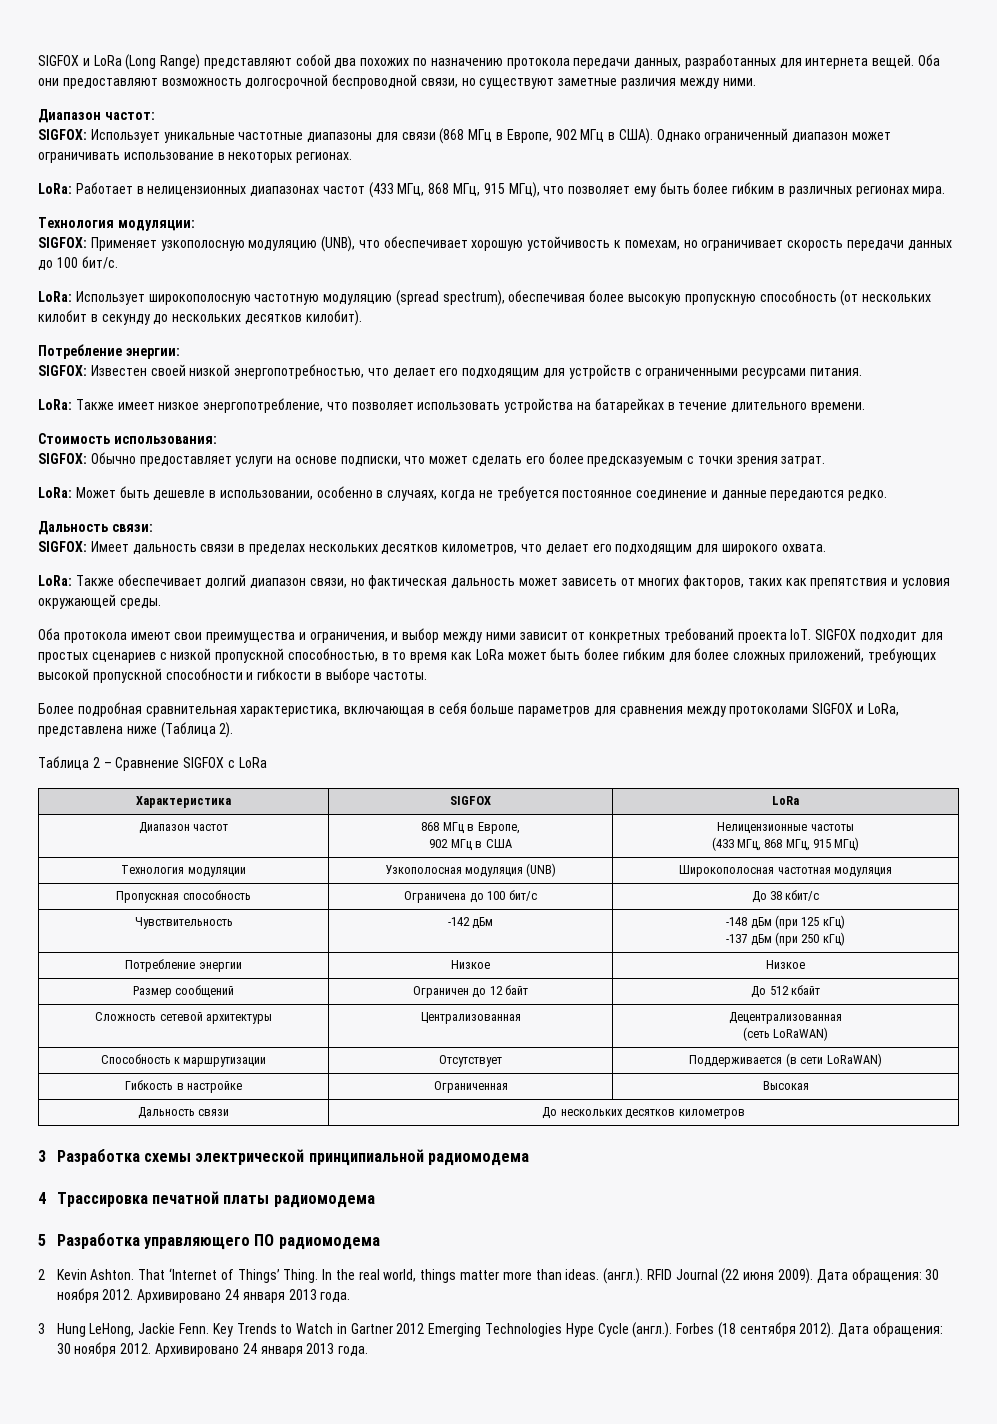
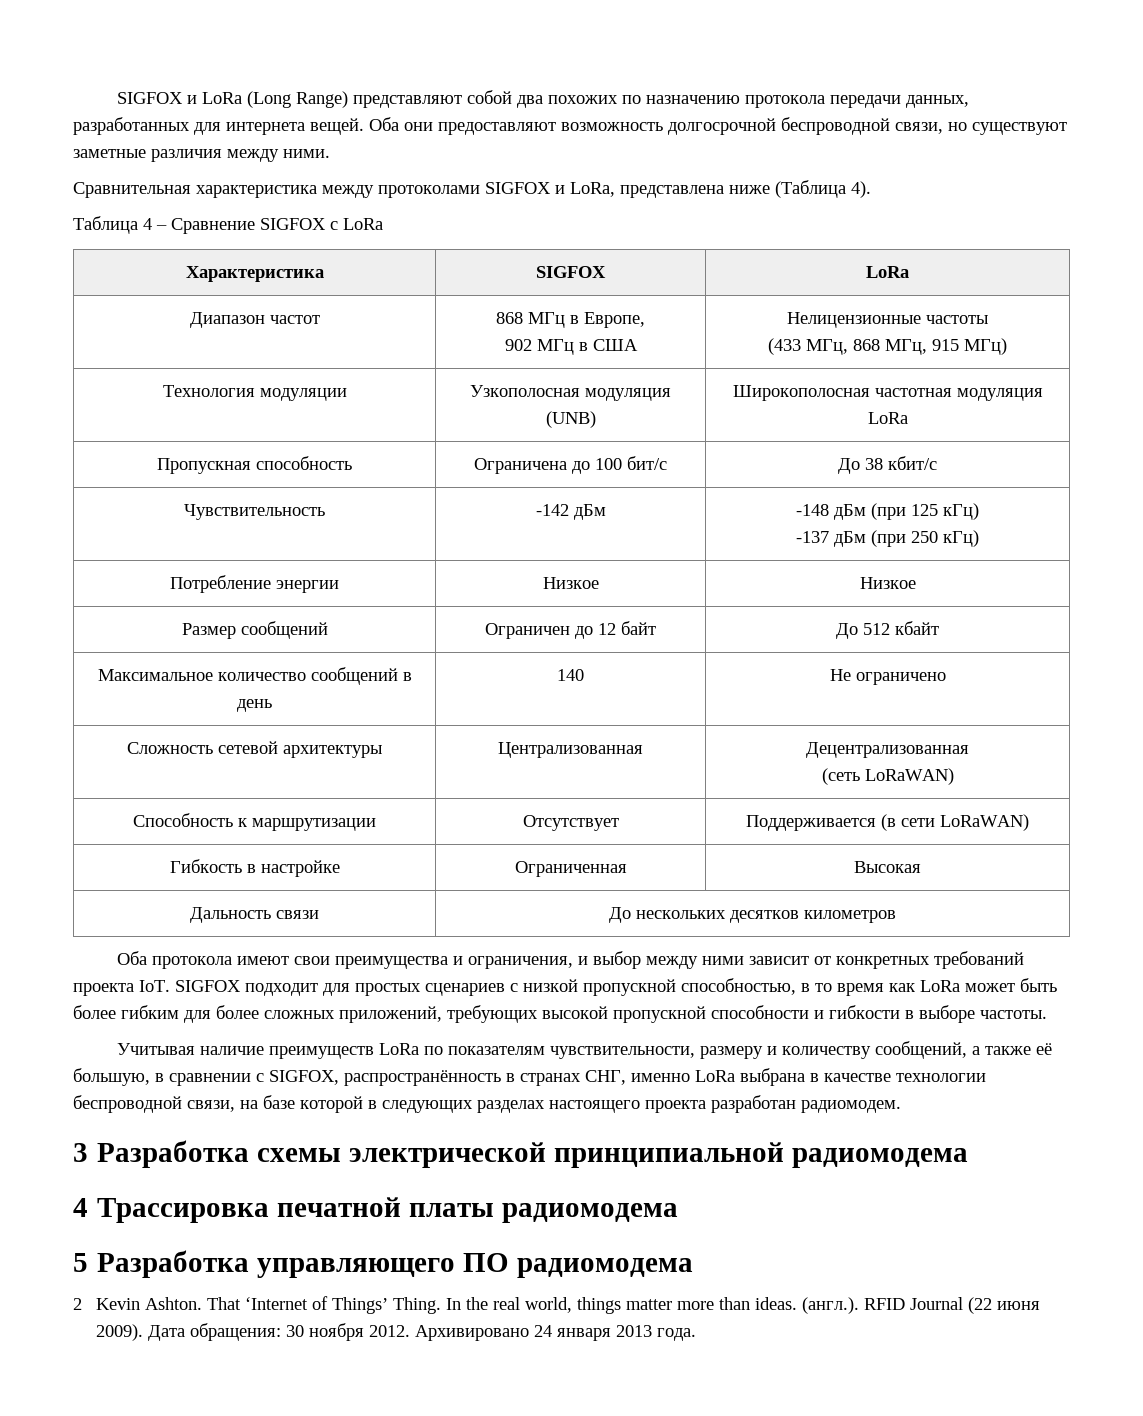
[38,109,155,123] [38,128,892,144] [38,152,353,163] [38,182,946,198] [38,217,195,231] [38,236,952,252] [38,256,118,270] [38,290,932,306] [38,310,362,326] [38,344,180,359] [38,364,862,379] [38,398,865,413] [38,433,217,444] [38,452,826,467] [38,486,888,501] [38,521,153,535] [38,541,826,555] [38,574,951,589] [38,594,161,609] Диапазон частот: // SIGFOX: Использует уникальные частотные диапазоны для связи (868 МГц в Европе, 902 МГц в США). Однако ограниченный диапазон может ограничивать использование в некоторых регионах. // LoRa: Работает в нелицензионных диапазонах частот (433 МГц, 868 МГц, 915 МГц), что позволяет ему быть более гибким в различных регионах мира. // Технология модуляции: // SIGFOX: Применяет узкополосную модуляцию (UNB), что обеспечивает хорошую устойчивость к помехам, но ограничивает скорость передачи данных до 100 бит/с. // LoRa: Использует широкополосную частотную модуляцию (spread spectrum), обеспечивая более высокую пропускную способность (от нескольких килобит в секунду до нескольких десятков килобит). // Потребление энергии: // SIGFOX: Известен своей низкой энергопотребностью, что делает его подходящим для устройств с ограниченными ресурсами питания. // LoRa: Также имеет низкое энергопотребление, что позволяет использовать устройства на батарейках в течение длительного времени. // Стоимость использования: // SIGFOX: Обычно предоставляет услуги на основе подписки, что может сделать его более предсказуемым с точки зрения затрат. // LoRa: Может быть дешевле в использовании, особенно в случаях, когда не требуется постоянное соединение и данные передаются редко. // Дальность связи: // SIGFOX: Имеет дальность связи в пределах нескольких десятков километров, что делает его подходящим для широкого охвата. // LoRa: Также обеспечивает долгий диапазон связи, но фактическая дальность может зависеть от многих факторов, таких как препятствия и условия окружающей среды. -> [73,180,871,198] [73,216,383,234] [185,266,324,282] [536,266,606,278] [866,266,909,278] [189,312,320,328] [496,312,645,328] [504,339,638,355] [787,312,988,328] [768,338,1007,355] [162,385,347,401] [470,385,671,401] [545,411,596,428] [732,385,1043,401] [867,412,908,424] [157,456,352,474] [474,456,667,474] [838,456,937,474] [184,504,325,520] [535,504,606,520] [796,503,979,520] [796,530,979,547] [170,575,339,593] [542,577,599,589] [859,577,916,589] [181,621,328,639] [485,621,656,639] [836,621,939,639] [97,667,412,685] [237,699,272,712] [557,669,584,681] [829,669,946,685] [127,741,382,758] [498,742,643,758] [806,742,969,758] [821,768,954,785] [133,813,376,831] [522,815,619,831] [746,814,1029,831] [169,859,340,877] [514,861,627,877] [854,861,921,873] [190,907,319,923] [608,907,896,923] Сравнительная характеристика между протоколами SIGFOX и LoRa, представлена ниже (Таблица 4). // Таблица 4 – Сравнение SIGFOX с LoRa // Характеристика | SIGFOX | LoRa // Диапазон частот | 868 МГц в Европе, // 902 МГц в США | Нелицензионные частоты // (433 МГц, 868 МГц, 915 МГц) // Технология модуляции | Узкополосная модуляция (UNB) | Широкополосная частотная модуляция LoRa // Пропускная способность | Ограничена до 100 бит/с | До 38 кбит/с // Чувствительность | -142 дБм | -148 дБм (при 125 кГц) // -137 дБм (при 250 кГц) // Потребление энергии | Низкое | Низкое // Размер сообщений | Ограничен до 12 байт | До 512 кбайт // Максимальное количество сообщений в день | 140 | Не ограничено // Сложность сетевой архитектуры | Централизованная | Децентрализованная // (сеть LoRaWAN) // Способность к маршрутизации | Отсутствует | Поддерживается (в сети LoRaWAN) // Гибкость в настройке | Ограниченная | Высокая // Дальность связи | До нескольких десятков километров
[38,702,899,717] [38,722,234,738] [38,756,267,771] [136,796,231,808] [450,796,491,805] [772,796,799,805] [138,822,229,834] [421,822,520,834] [429,839,512,851] [717,822,854,834] [711,837,860,851] [121,865,246,877] [384,863,557,877] [679,865,892,877] [116,890,251,903] [404,890,537,903] [751,890,820,903] [134,917,233,929] [447,917,494,929] [726,915,845,929] [726,932,845,946] [125,959,242,972] [451,960,490,969] [766,960,805,969] [132,985,235,998] [412,985,529,998] [751,985,820,998] [95,1012,272,1024] [420,1012,521,1024] [729,1012,842,1024] [742,1027,829,1041] [100,1054,267,1067] [439,1055,502,1067] [689,1053,882,1067] [125,1080,242,1093] [433,1081,508,1093] [762,1081,809,1090] [137,1107,230,1119] [542,1107,745,1119] Более подробная сравнительная характеристика, включающая в себя больше параметров для сравнения между протоколами SIGFOX и LoRa, представлена ниже (Таблица 2). // Таблица 2 – Сравнение SIGFOX с LoRa // Характеристика | SIGFOX | LoRa // Диапазон частот | 868 МГц в Европе, // 902 МГц в США | Нелицензионные частоты // (433 МГц, 868 МГц, 915 МГц) // Технология модуляции | Узкополосная модуляция (UNB) | Широкополосная частотная модуляция // Пропускная способность | Ограничена до 100 бит/с | До 38 кбит/с // Чувствительность | -142 дБм | -148 дБм (при 125 кГц) // -137 дБм (при 250 кГц) // Потребление энергии | Низкое | Низкое // Размер сообщений | Ограничен до 12 байт | До 512 кбайт // Сложность сетевой архитектуры | Централизованная | Децентрализованная // (сеть LoRaWAN) // Способность к маршрутизации | Отсутствует | Поддерживается (в сети LoRaWAN) // Гибкость в настройке | Ограниченная | Высокая // Дальность связи | До нескольких десятков километров -> [116,1041,1052,1059] [73,1068,986,1086] [73,1095,901,1113] Учитывая наличие преимуществ LoRa по показателям чувствительности, размеру и количеству сообщений, а также её большую, в сравнении с SIGFOX, распространённость в странах СНГ, именно LoRа выбрана в качестве технологии беспроводной связи, на базе которой в следующих разделах настоящего проекта разработан радиомодем.
[38,1322,943,1338] [56,1342,369,1357] // 3 Hung LeHong, Jackie Fenn. Key Trends to Watch in Gartner 2012 Emerging Technologies Hype Cycle (англ.). Forbes (18 сентября 2012). Дата обращения: 30 ноября 2012. Архивировано 24 января 2013 года. -> (697, 1334) none

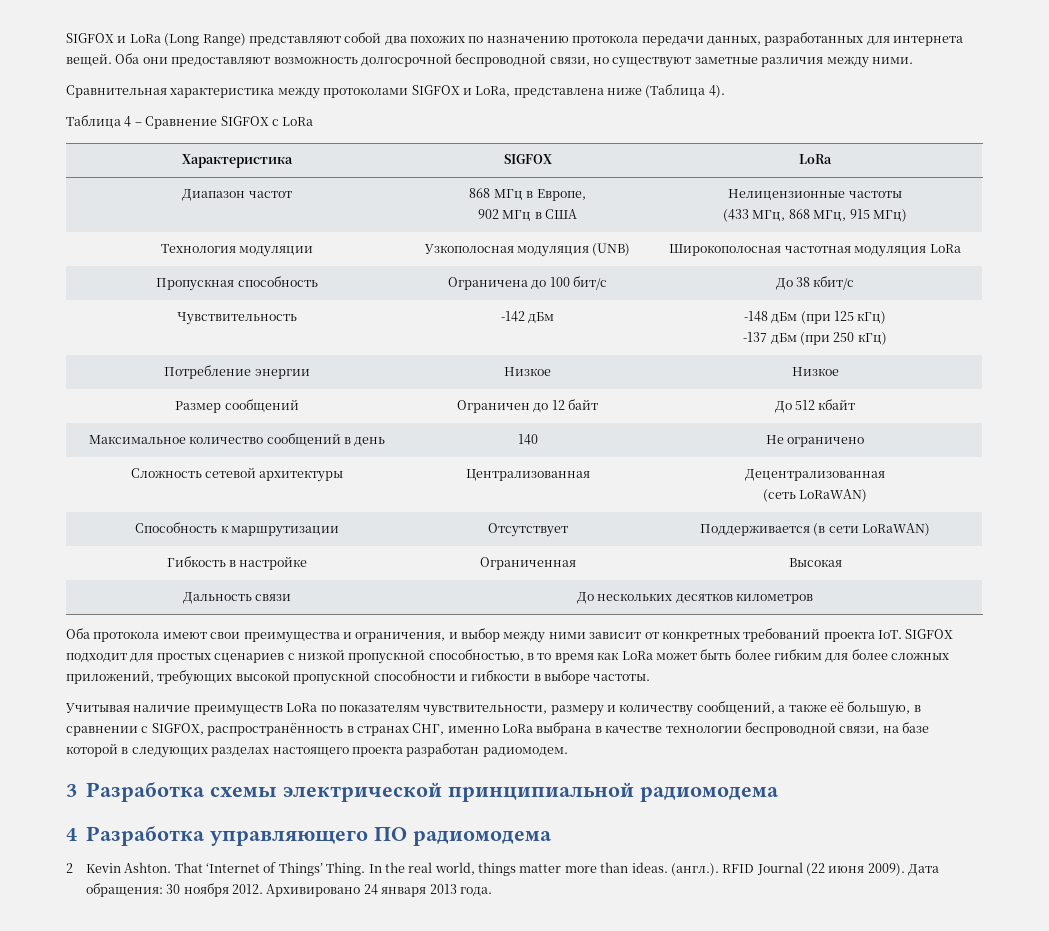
[97,1197,678,1223] [73,1253,88,1272] Трассировка печатной платы радиомодема // 5 -> (77, 834) none

